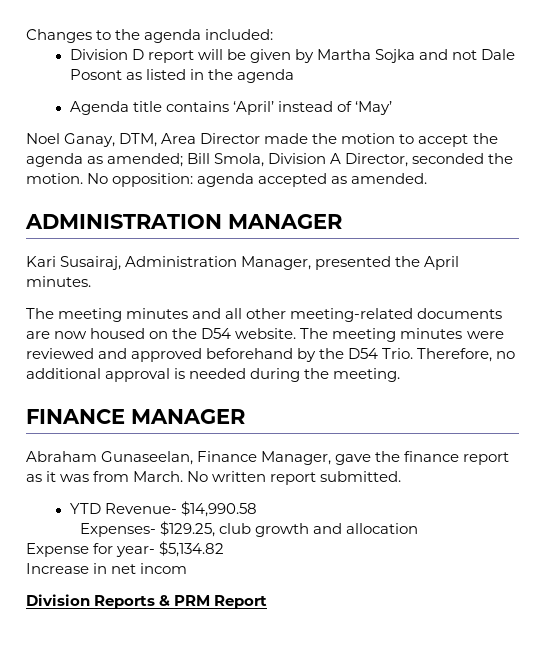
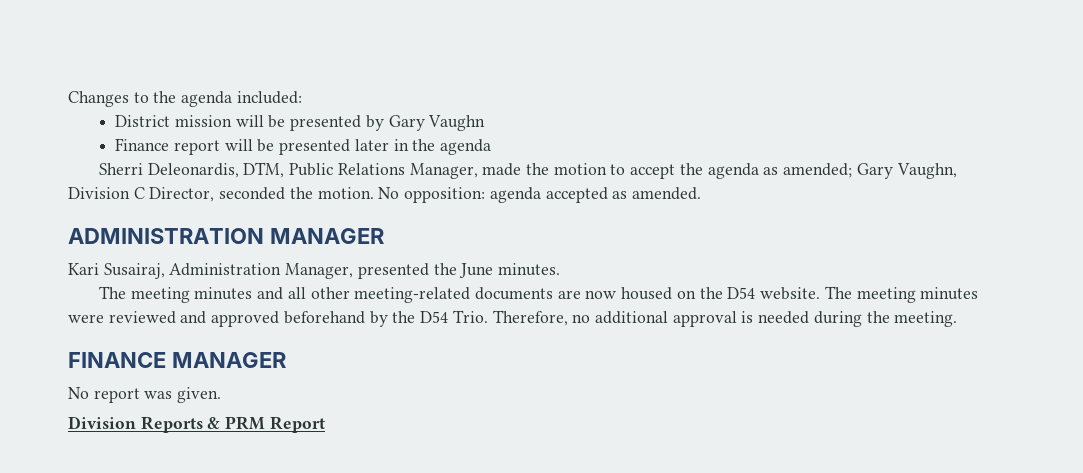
[69,49,516,63] [69,69,294,83] [69,101,392,115] [26,133,261,147] Division D report will be given by Martha Sojka and not Dale Posont as listed in the agenda // Agenda title contains ‘April’ instead of ‘May’ // Noel Ganay, DTM, Area Director -> [115,115,486,131] [115,138,492,155] [98,162,478,179] District mission will be presented by Gary Vaughn // Finance report will be presented later in the agenda // Sherri Deleonardis, DTM, Public Relations Manager,
[187,153,342,167] Bill Smola, Division A -> [856,163,957,179] [68,187,145,199] Gary Vaughn, Division C
[424,256,460,270] April -> [459,263,494,278] June
[26,451,510,465] [26,471,402,485] [69,501,257,517] [80,521,419,537] [26,541,225,557] [26,563,188,574] Abraham Gunaseelan, Finance Manager, gave the finance report as it was from March. No written report submitted. // YTD Revenue- $14,990.58 // Expenses- $129.25, club growth and allocation // Expense for year- $5,134.82 // Increase in net incom -> [68,387,222,403] No report was given.

